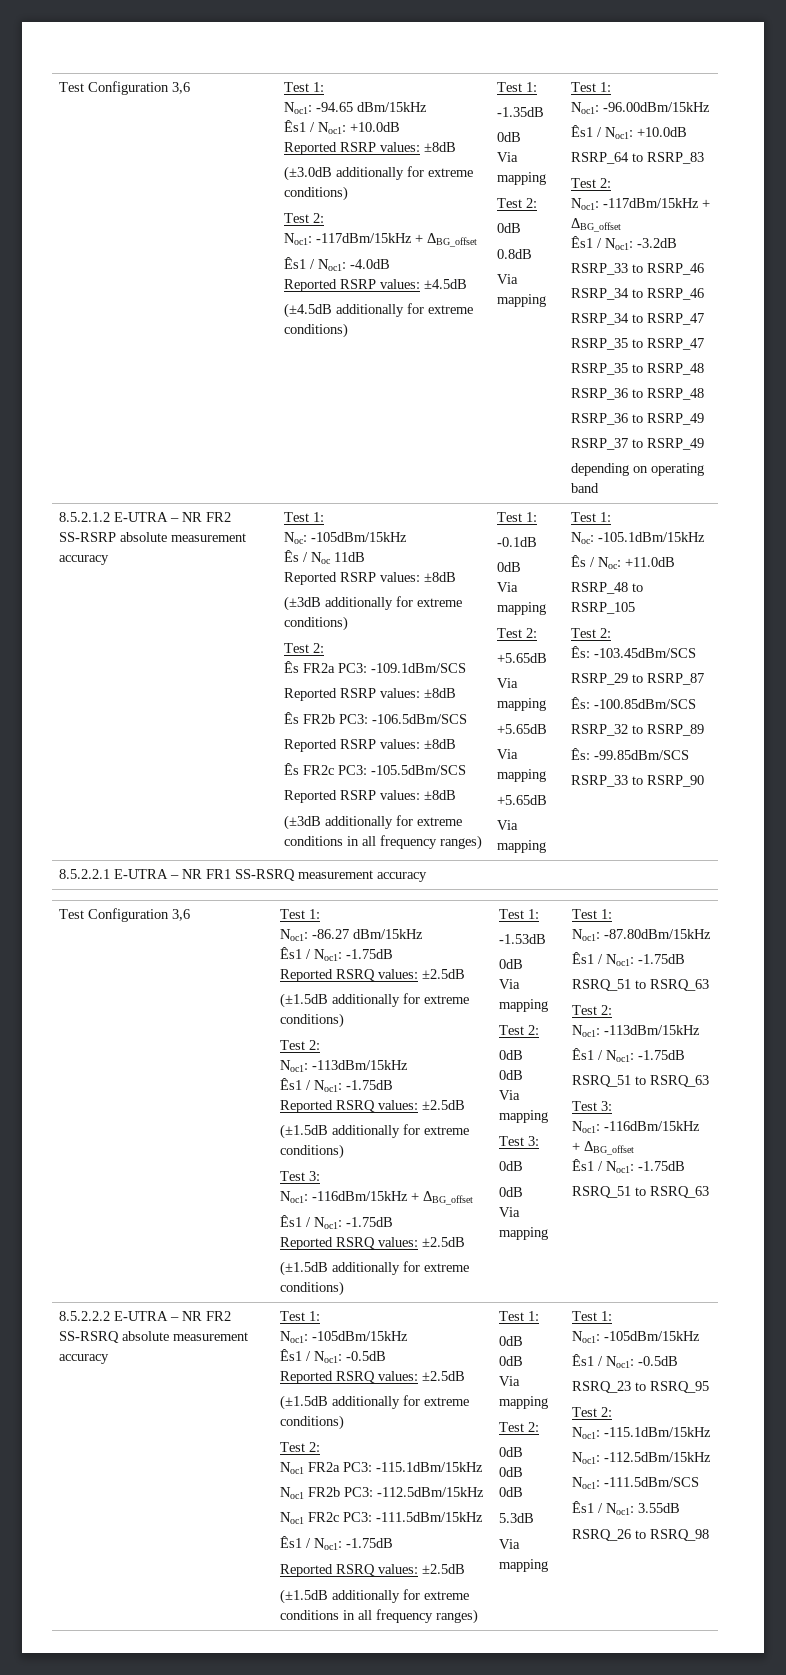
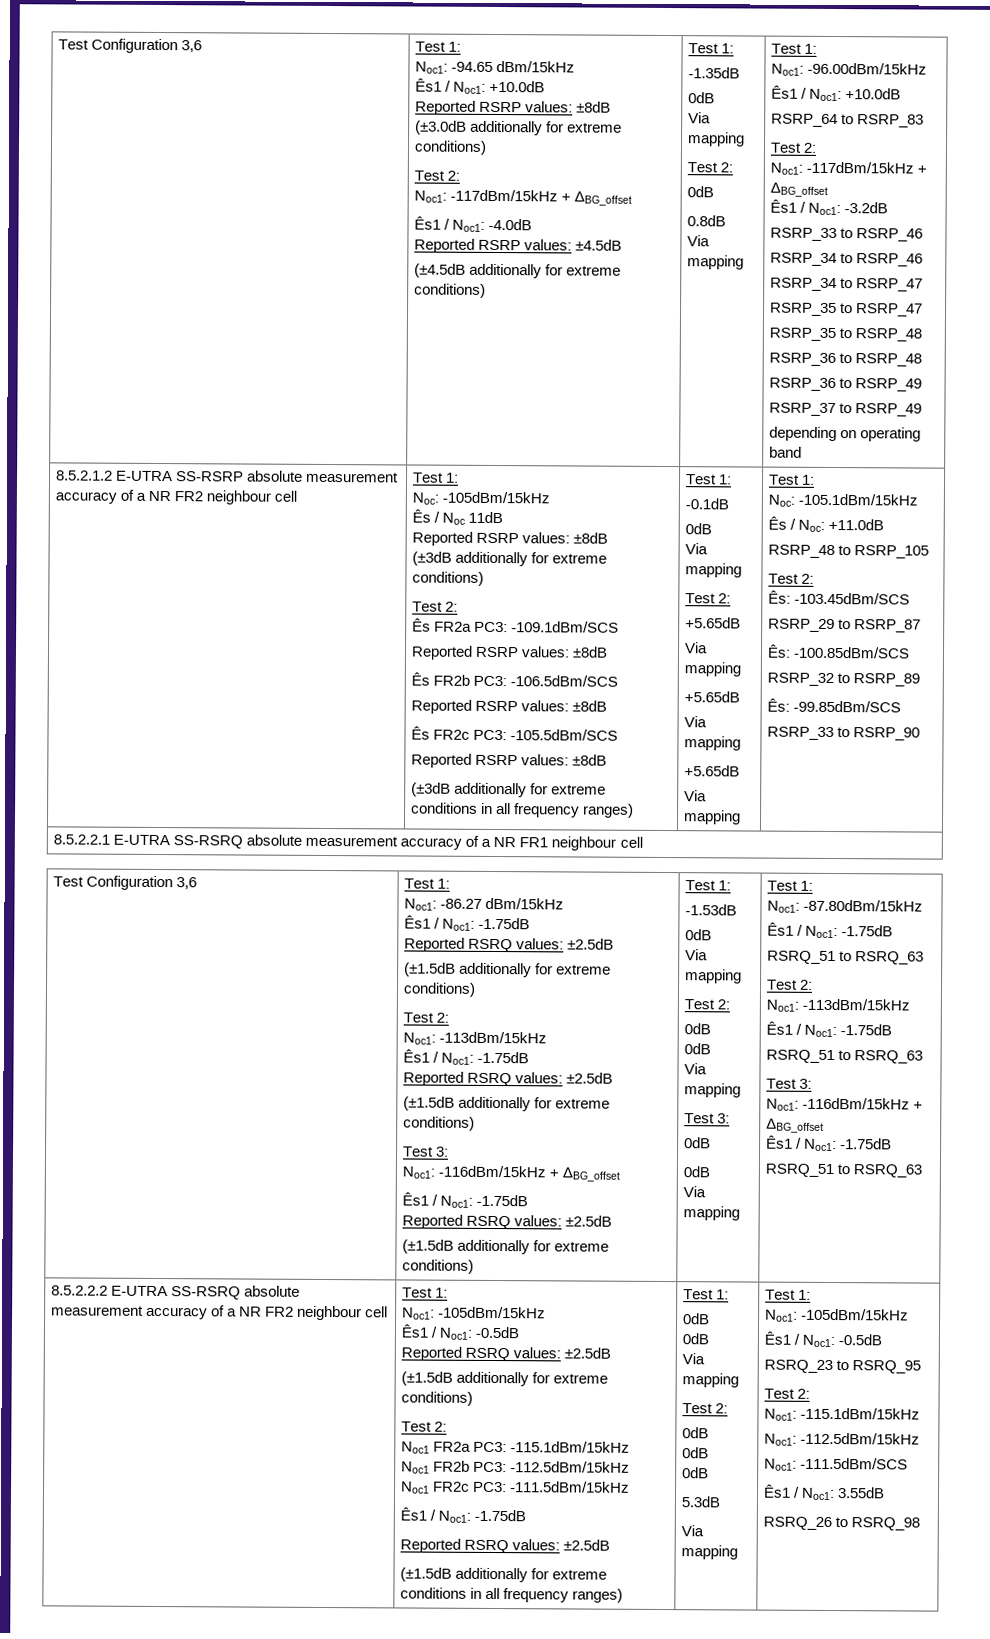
[170,512,232,522] – NR FR2 -> (174, 476) none
(110, 560) none -> [120,489,298,505] of a NR FR2 neighbour cell
[170,869,428,882] – NR FR1 SS-RSRQ measurement accuracy -> [173,834,643,851] SS-RSRQ absolute measurement accuracy of a NR FR1 neighbour cell
[170,1311,232,1321] [59,1331,249,1343] [59,1354,110,1364] – NR FR2 SS-RSRQ absolute measurement accuracy -> [171,1285,301,1300] [50,1305,389,1321] SS-RSRQ absolute measurement accuracy of a NR FR2 neighbour cell

